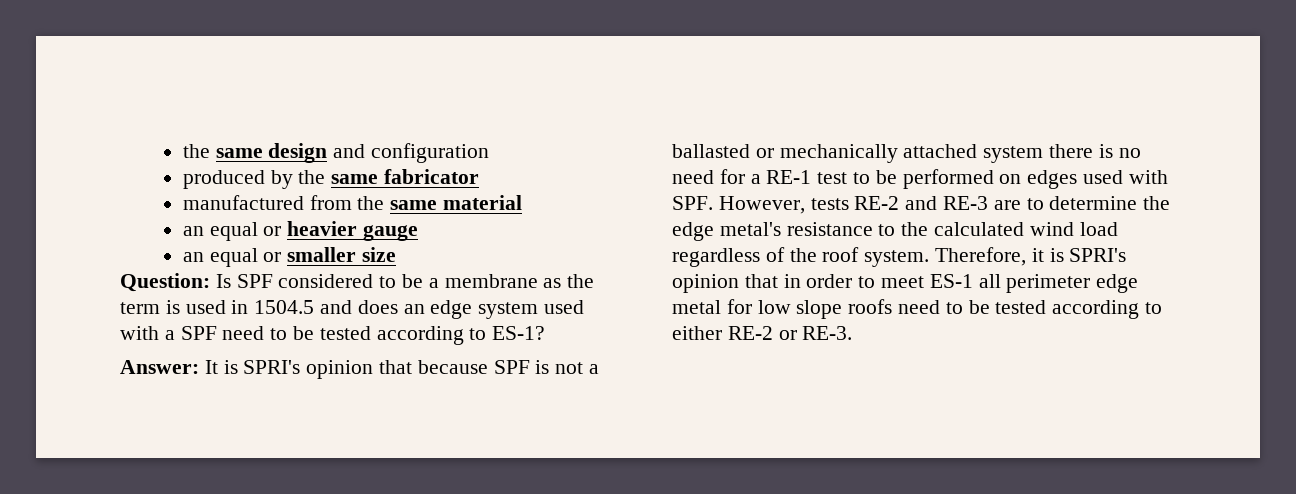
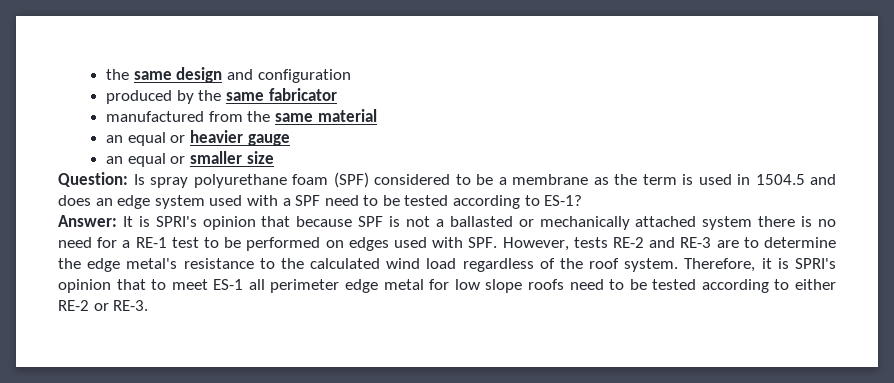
[236,274,273,288] SPF -> [150,172,369,188] spray polyurethane foam (SPF)
[783,274,853,288] in order -> (146, 284) none

